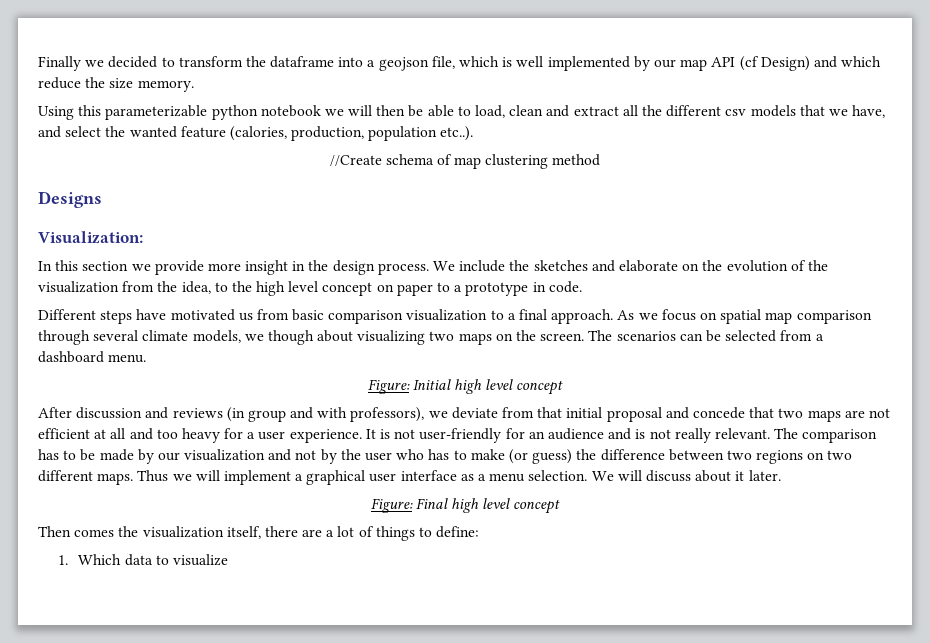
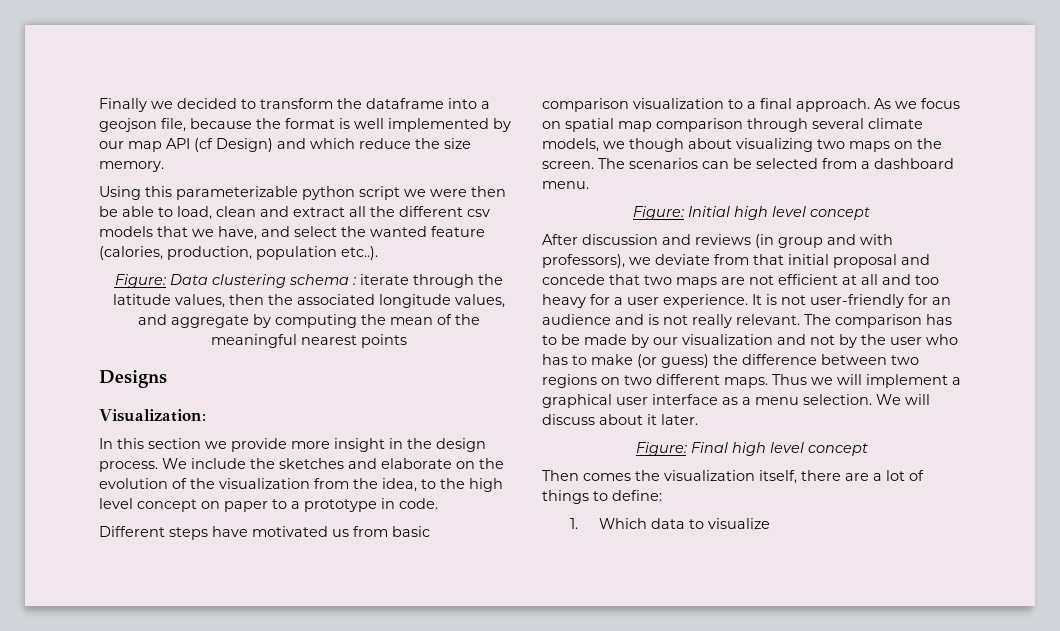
[459,56,500,67] which -> [190,118,335,129] because the format
[260,105,373,117] notebook we will -> [359,186,467,200] script we were
[329,154,601,169] //Create schema of map clustering method -> [114,274,503,288] [112,294,505,308] [137,314,480,328] [210,334,407,348] Figure: Data clustering schema : iterate through the latitude values, then the associated longitude values, and aggregate by computing the mean of the meaningful nearest points

